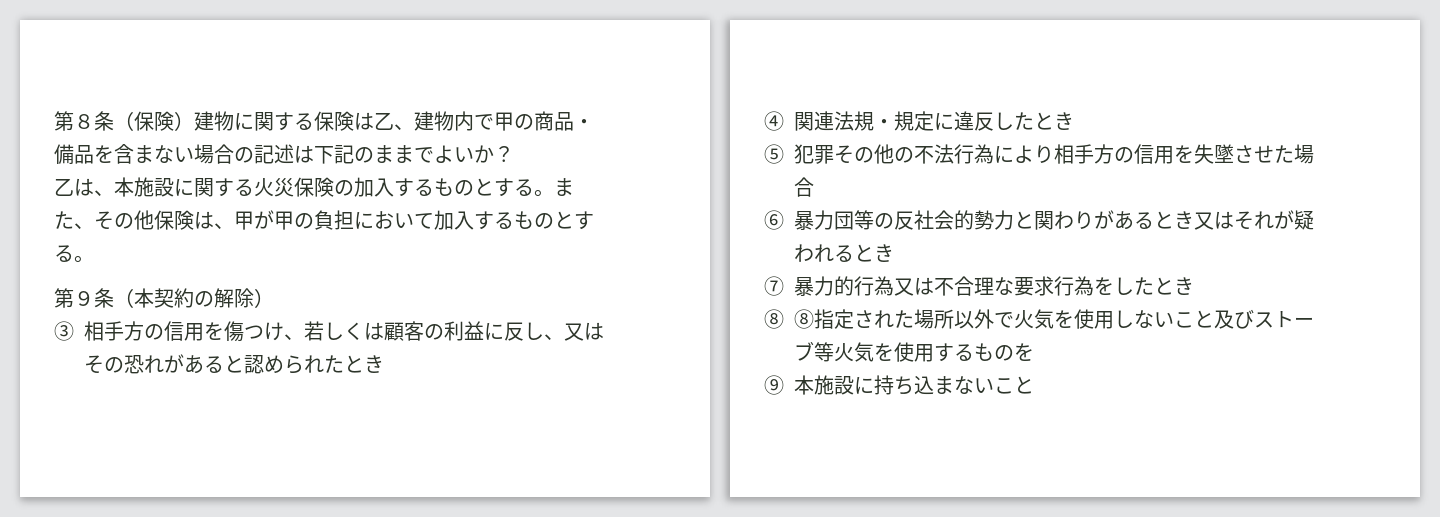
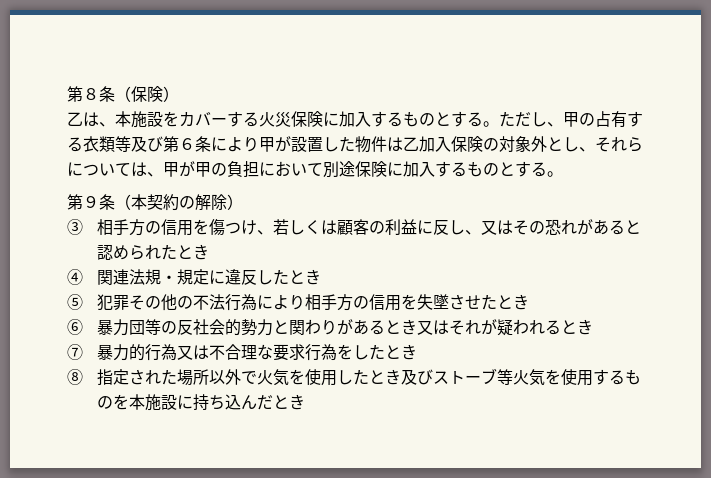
[194,111,594,131] [54,144,514,165] 建物に関する保険は乙、建物内で甲の商品・備品を含まない場合の記述は下記のままでよいか？ -> (179, 94) none
[174,178,214,197] に関 -> [163,111,227,127] をカバー
[334,177,574,197] [54,210,194,230] の加入するものとする。また、その他保険 -> [323,111,643,128] [67,136,643,153] [67,162,131,176] に加入するものとする。ただし、甲の占有する衣類等及び第６条により甲が設置した物件は乙加入保険の対象外とし、それらについて
(434, 221) none -> [323,161,403,178] 別途保険に
[1294,144,1314,164] [794,177,814,197] 場合 -> [497,294,530,310] とき
[794,309,814,329] ⑧ -> (83, 377) none
[1134,310,1214,328] ないこと -> [353,369,402,385] たとき
[764,375,784,395] // ⑨ -> (130, 402) none
[934,376,1034,394] まないこと -> [241,394,306,410] んだとき

